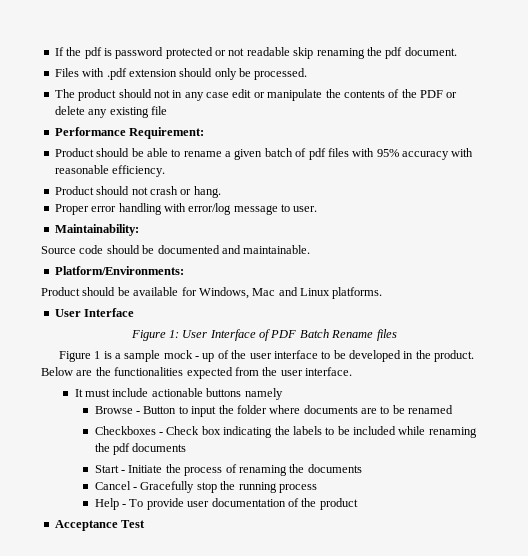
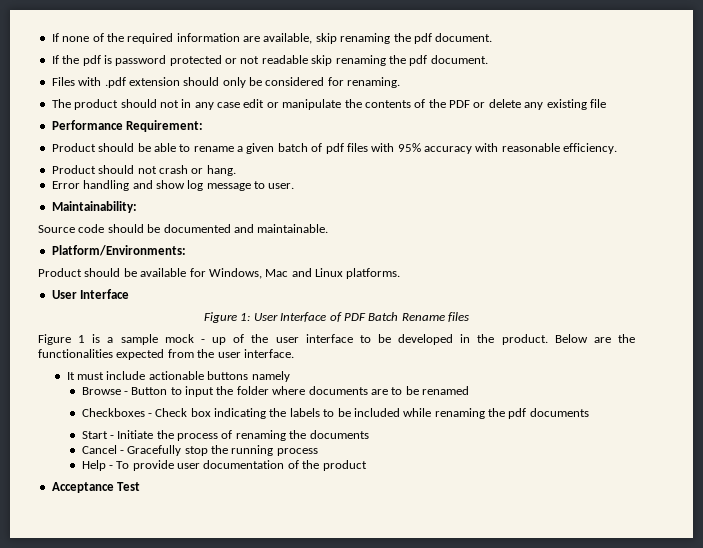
[54,47,64,56] If -> [51,33,493,44] [51,55,59,64] If none of the required information are available, skip renaming the pdf document. // If
[254,68,308,80] processed. -> [265,77,401,88] considered for renaming.
[54,203,232,215] Proper error handling with error/log -> [51,180,204,191] Error handling and show log

